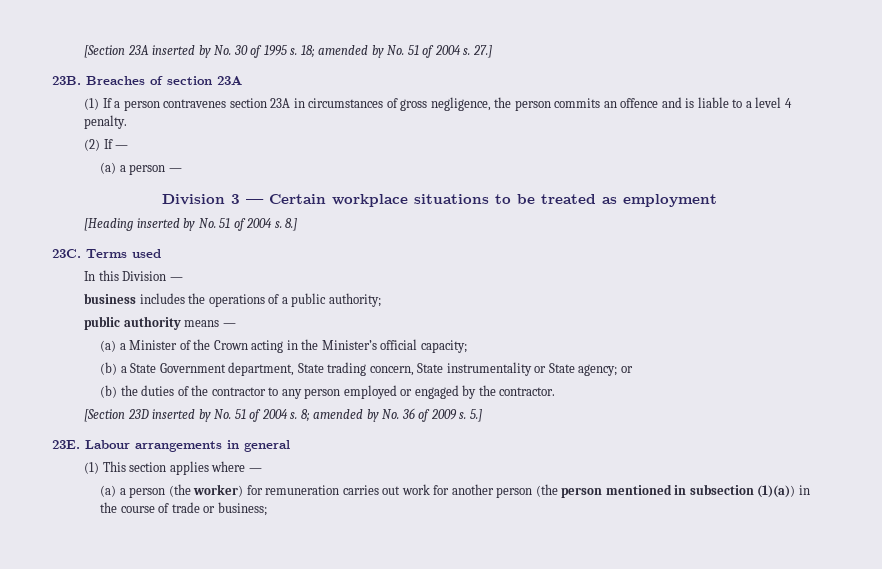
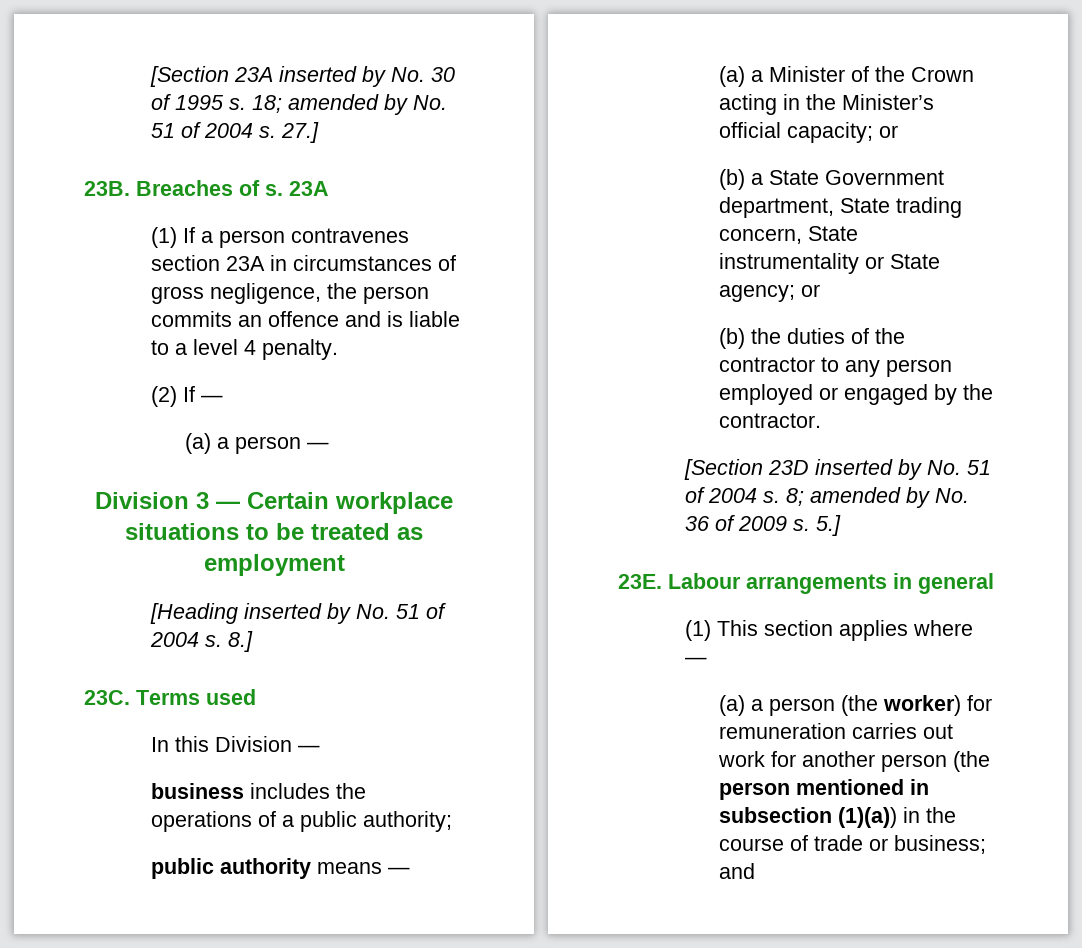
[167,76,212,85] section -> [265,184,283,196] s.
(467, 346) none -> [878,125,898,138] or
(267, 509) none -> [718,863,755,879] and

